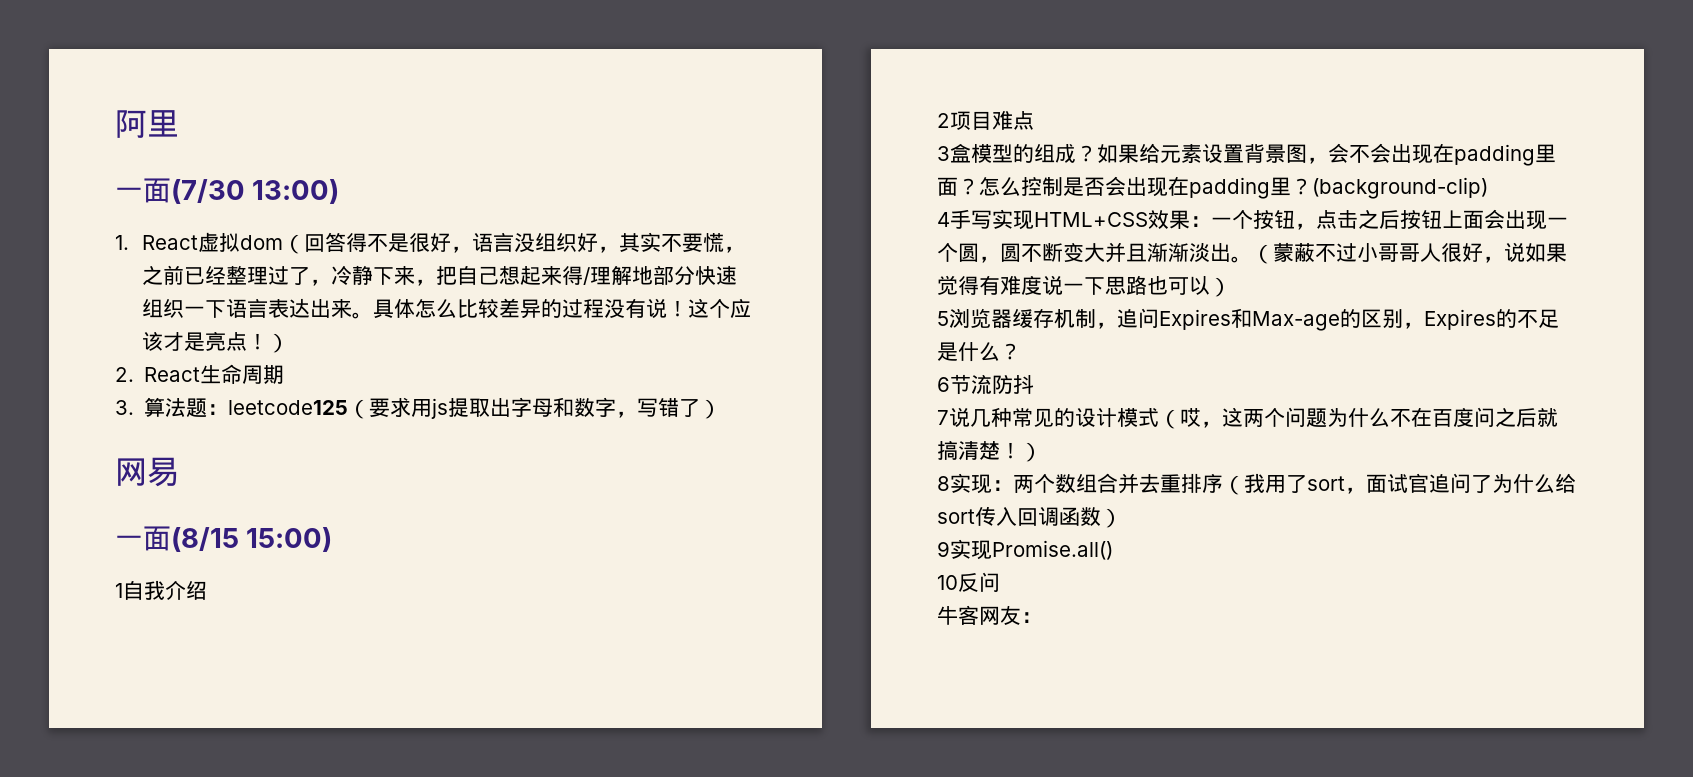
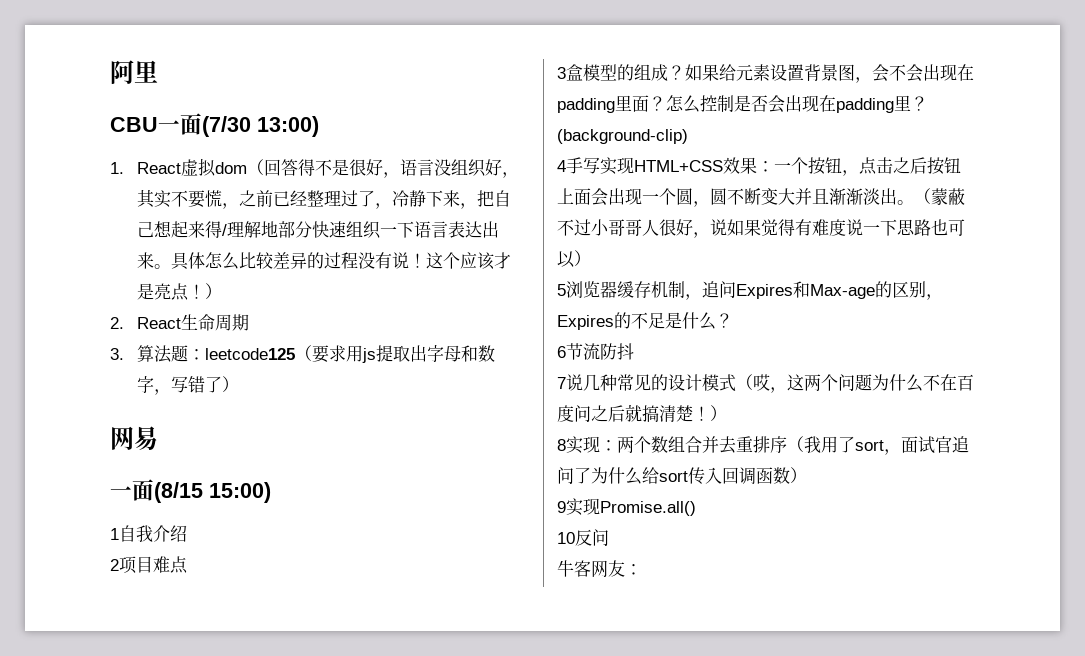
(179, 123) none -> [110,117,158,132] CBU

